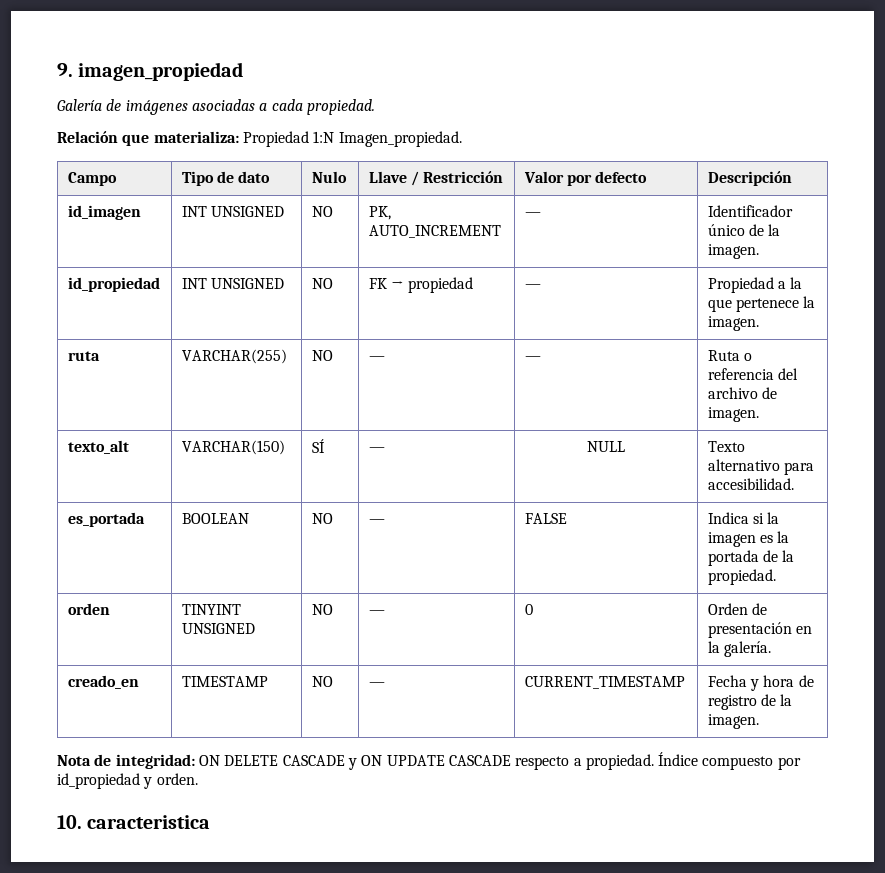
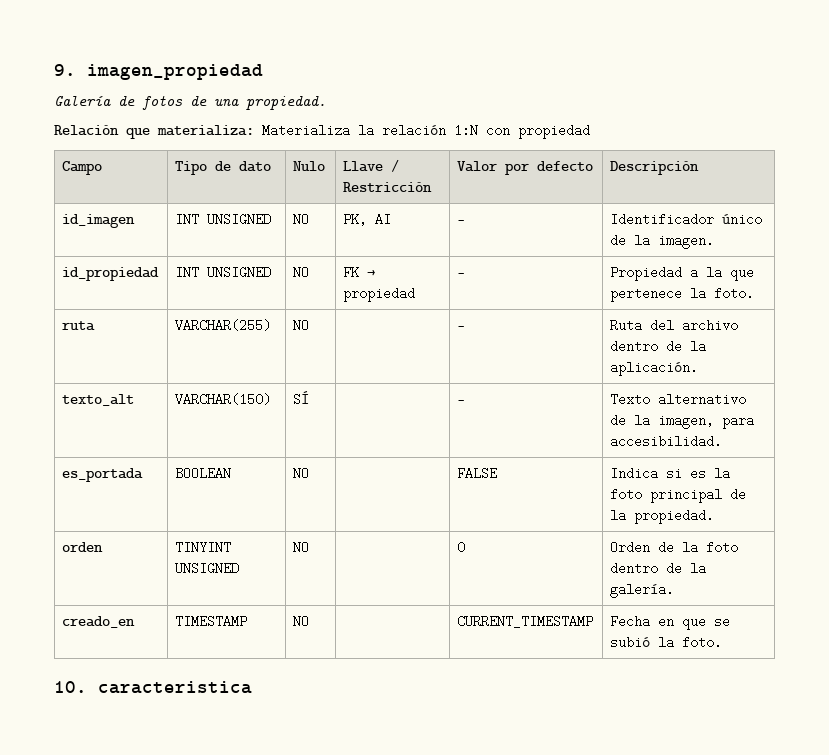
[125,99,303,115] imágenes asociadas a cada -> [142,96,239,110] fotos de una
[242,131,462,147] Propiedad 1:N Imagen_propiedad. -> [262,124,590,139] Materializa la relación 1:N con propiedad
[368,225,501,238] AUTO_INCREMENT -> [375,213,392,226] AI
[707,316,759,331] imagen. -> [714,287,755,300] foto.
[368,356,385,361] — -> (310, 325) none
[744,353,753,361] [707,368,799,380] [707,387,778,399] [707,407,759,422] o referencia del archivo de imagen. -> [650,319,739,332] [610,340,707,353] [610,361,699,376] del archivo dentro de la aplicación.
[368,447,385,452] [587,441,625,452] — | NULL -> [457,400,466,404] | —
(780, 465) none -> [610,414,715,429] de la imagen,
[368,519,385,524] — -> (310, 473) none
[767,512,780,524] [707,531,790,547] [707,550,759,566] la imagen es la portada -> [690,467,731,480] [610,488,723,503] es la foto principal
[368,610,385,615] — -> (310, 547) none
[707,622,813,638] presentación en -> [682,541,739,554] [610,562,683,575] la foto dentro de
[368,682,385,687] — -> (310, 621) none
[750,675,814,691] [707,694,793,710] [707,714,759,729] [57,752,801,770] [57,773,198,789] y hora de registro de la imagen. // Nota de integridad: ON DELETE CASCADE y ON UPDATE CASCADE respecto a propiedad. Índice compuesto por id_propiedad y orden. -> [658,615,731,630] [610,636,723,649] en que se subió la foto.

